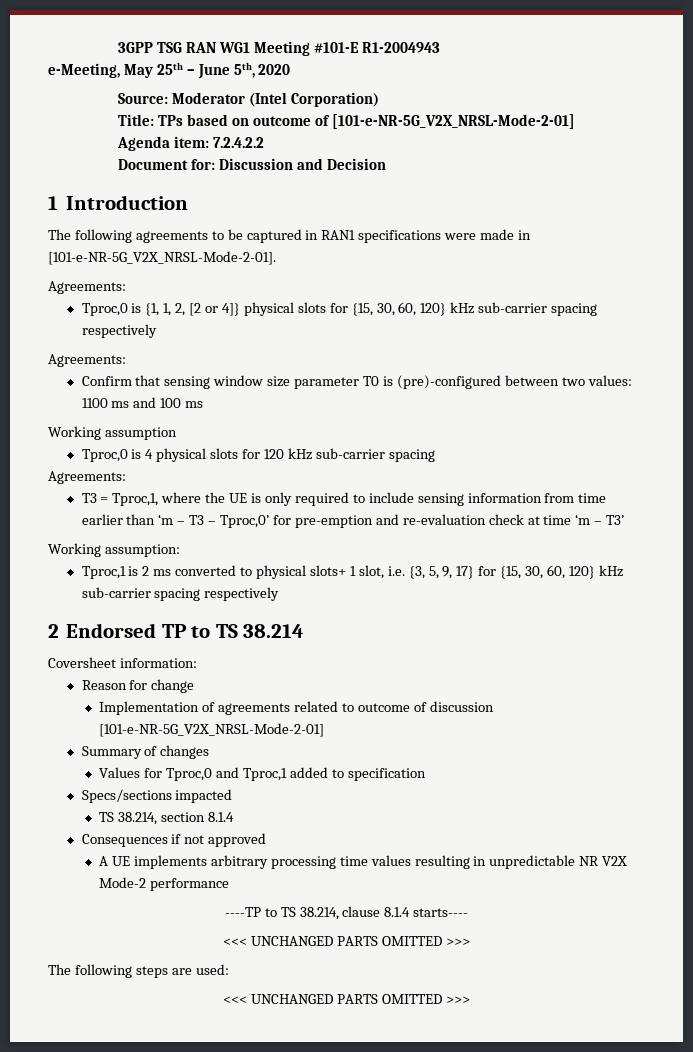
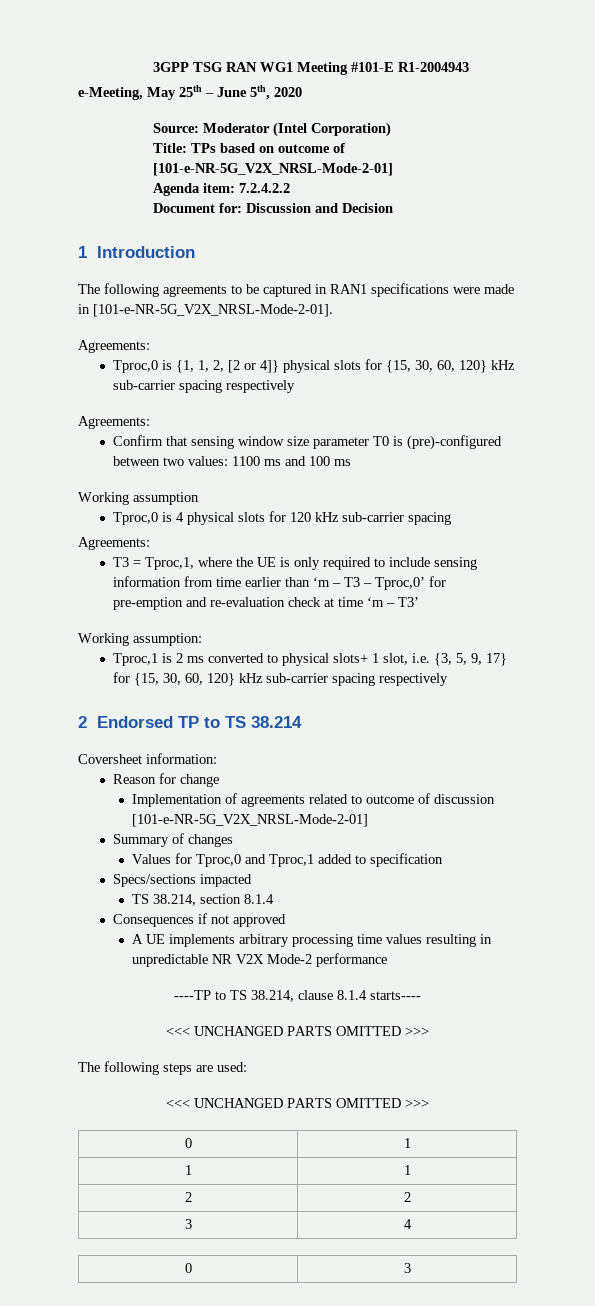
(470, 1000) none -> [184,1138,192,1148] [403,1138,411,1148] [184,1165,192,1175] [403,1165,411,1175] [184,1192,192,1202] [403,1192,411,1202] [184,1219,192,1229] [403,1219,412,1229] [184,1263,192,1273] [403,1263,411,1273] // 0 | 1 // 1 | 1 // 2 | 2 // 3 | 4 // 0 | 3

